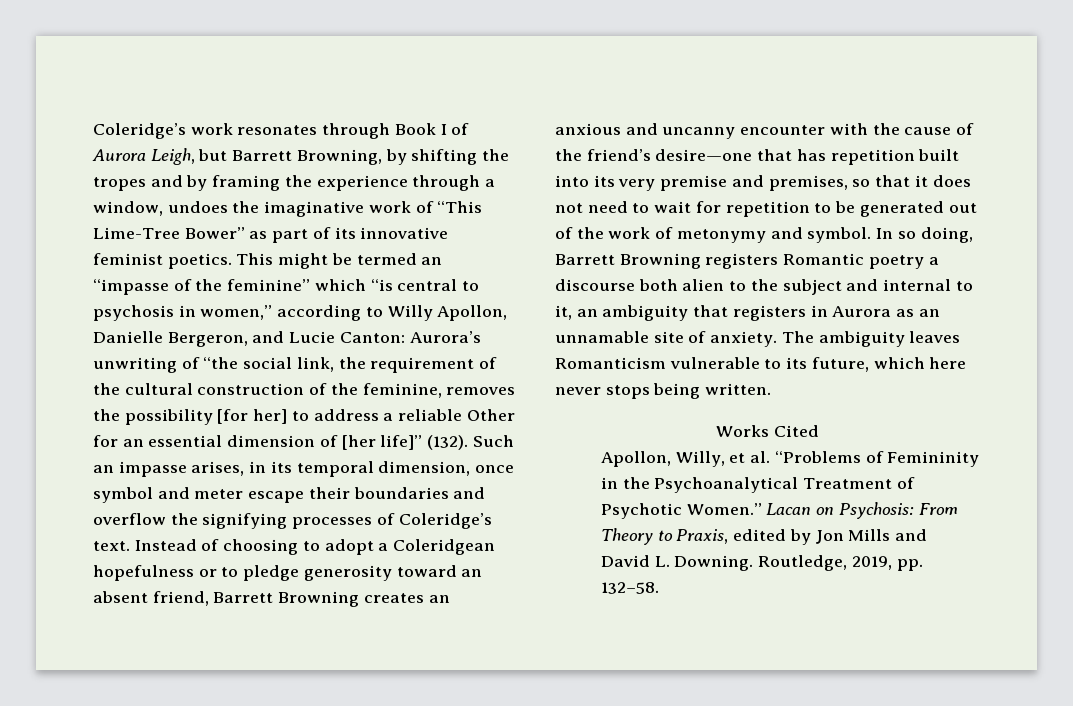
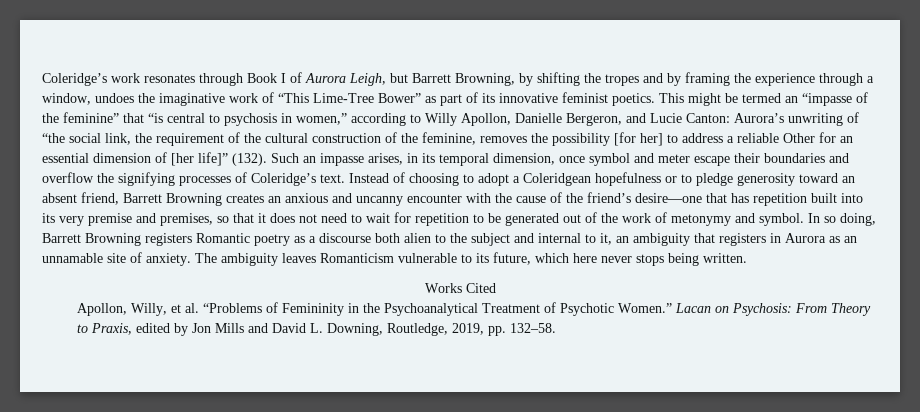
[314,279,366,291] which -> [123,113,144,123] that
(924, 262) none -> [294,236,305,243] as
[674,555,754,571] Downing. -> [327,323,384,336] Downing,

